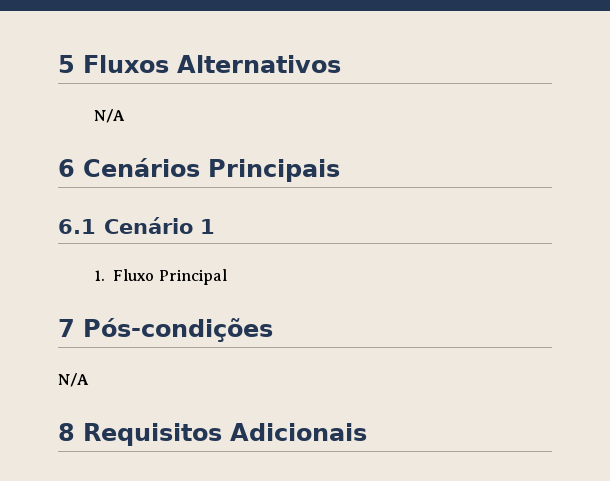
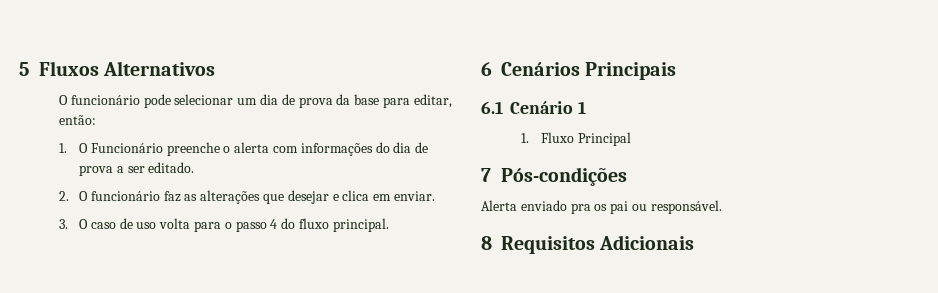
[94,109,126,123] N/A -> [59,94,452,108] [59,115,97,125] [59,142,429,156] [79,162,195,176] [59,190,435,204] [59,218,389,232] O funcionário pode selecionar um dia de prova da base para editar, então: // 1. O Funcionário preenche o alerta com informações do dia de prova a ser editado. // 2. O funcionário faz as alterações que desejar e clica em enviar. // 3. O caso de uso volta para o passo 4 do fluxo principal.
[58,373,89,387] N/A -> [481,200,722,214] Alerta enviado pra os pai ou responsável.

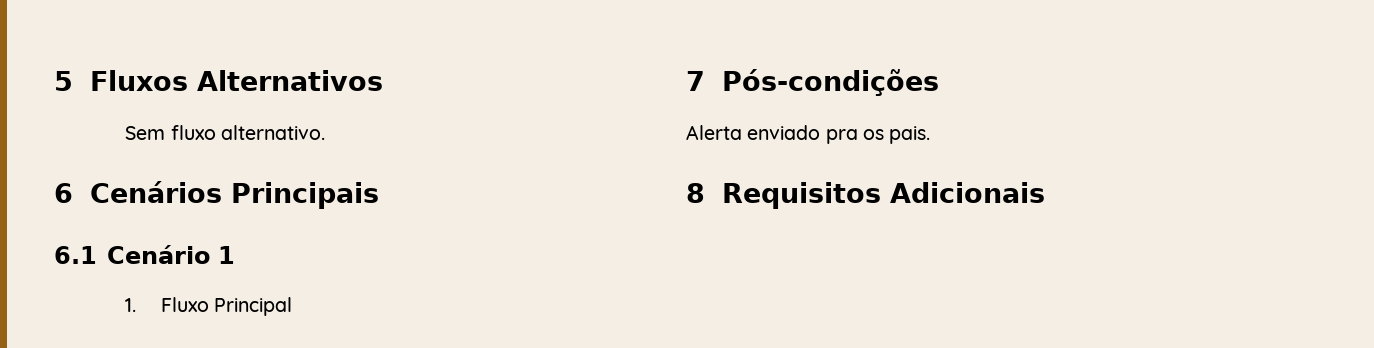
[59,94,452,108] [59,115,97,125] [59,142,429,156] [79,162,195,176] [59,190,435,204] [59,218,389,232] O funcionário pode selecionar um dia de prova da base para editar, então: // 1. O Funcionário preenche o alerta com informações do dia de prova a ser editado. // 2. O funcionário faz as alterações que desejar e clica em enviar. // 3. O caso de uso volta para o passo 4 do fluxo principal. -> [125,125,325,140] Sem fluxo alternativo.
[610,200,722,214] pai ou responsável. -> [889,126,931,144] pais.

